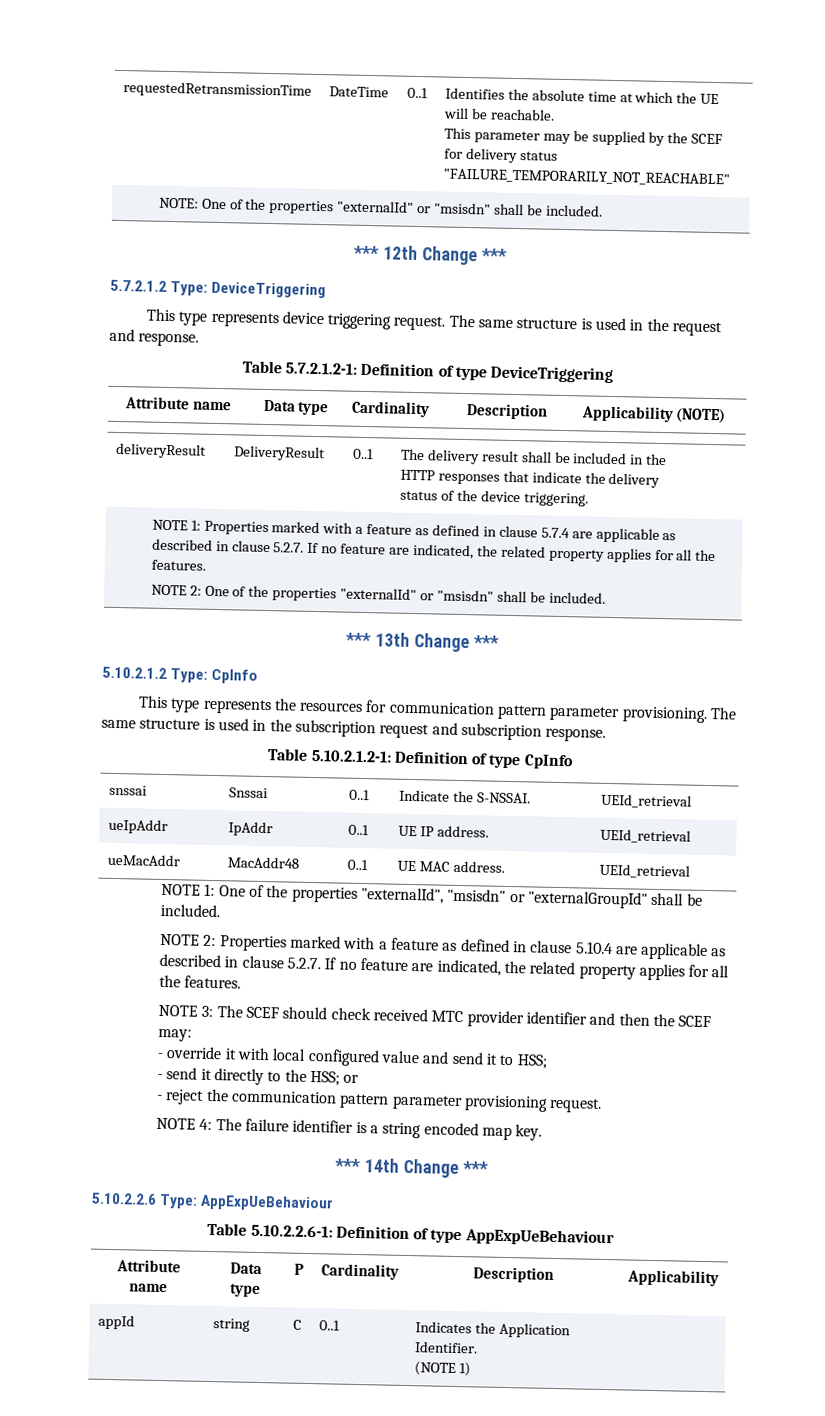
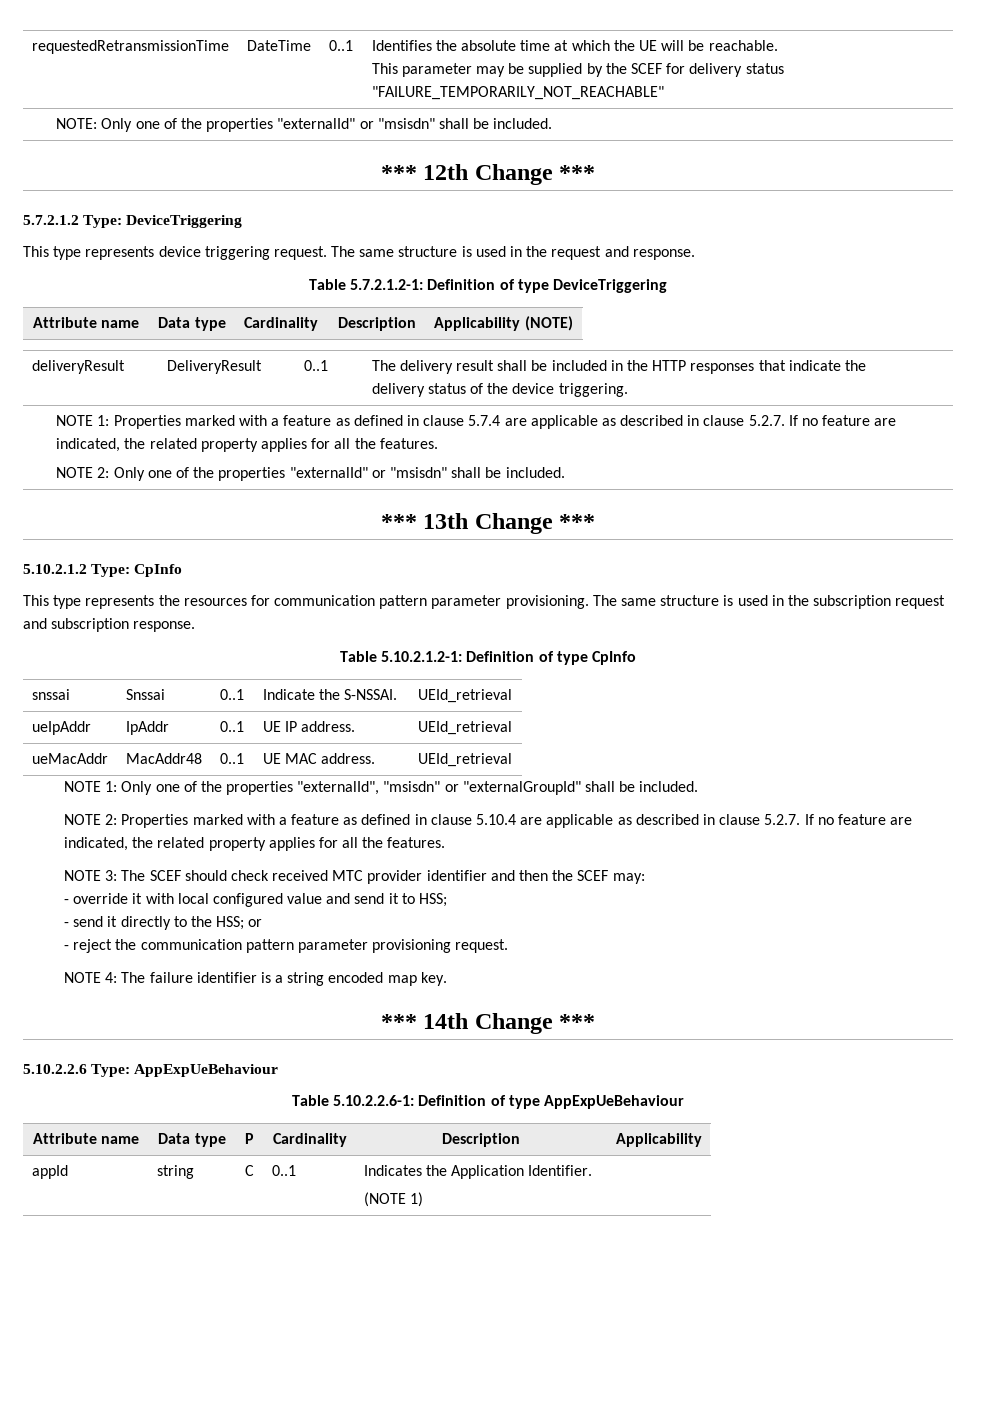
[201,198,227,210] One -> [101,118,160,132] Only one
[204,585,230,597] One -> [113,467,172,481] Only one
[218,885,246,897] One -> [121,781,180,795] Only one

